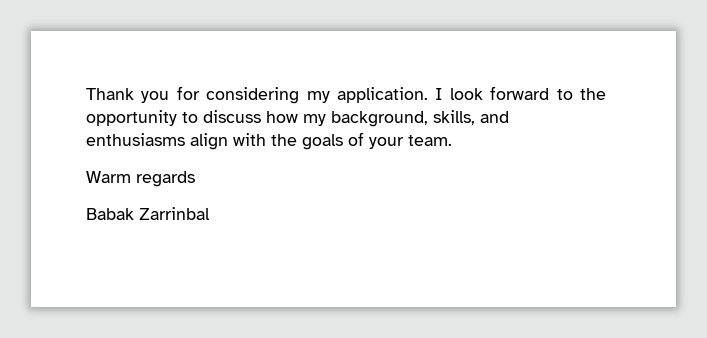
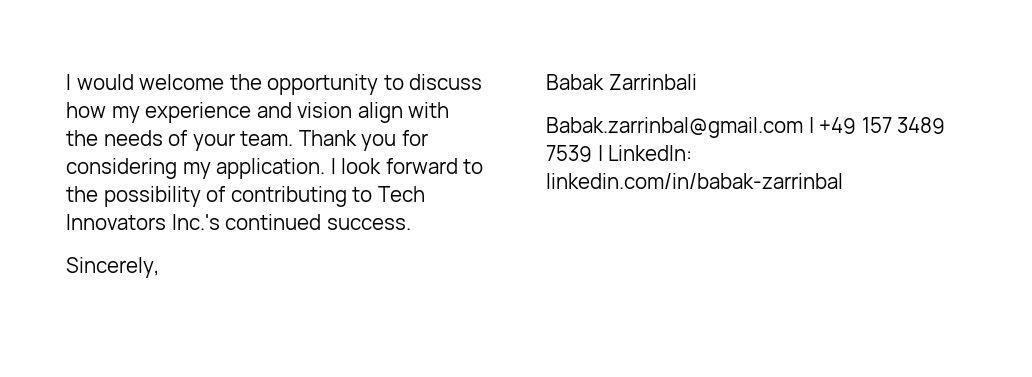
(86, 94) none -> [66,74,483,95] [66,102,450,123] [66,130,294,151] I would welcome the opportunity to discuss how my experience and vision align with the needs of your team.
[86,110,509,127] [86,132,452,150] [86,171,195,187] [86,207,210,220] opportunity to discuss how my background, skills, and enthusiasms align with the goals of your team. // Warm regards // Babak Zarrinbal -> [103,186,425,207] [66,214,411,230] [66,257,159,278] [546,74,697,90] [546,117,946,138] [546,145,693,162] [546,173,843,189] possibility of contributing to Tech Innovators Inc.'s continued success. // Sincerely, // Babak Zarrinbali // Babak.zarrinbal@gmail.com | +49 157 3489 7539 | LinkedIn: linkedin.com/in/babak-zarrinbal

